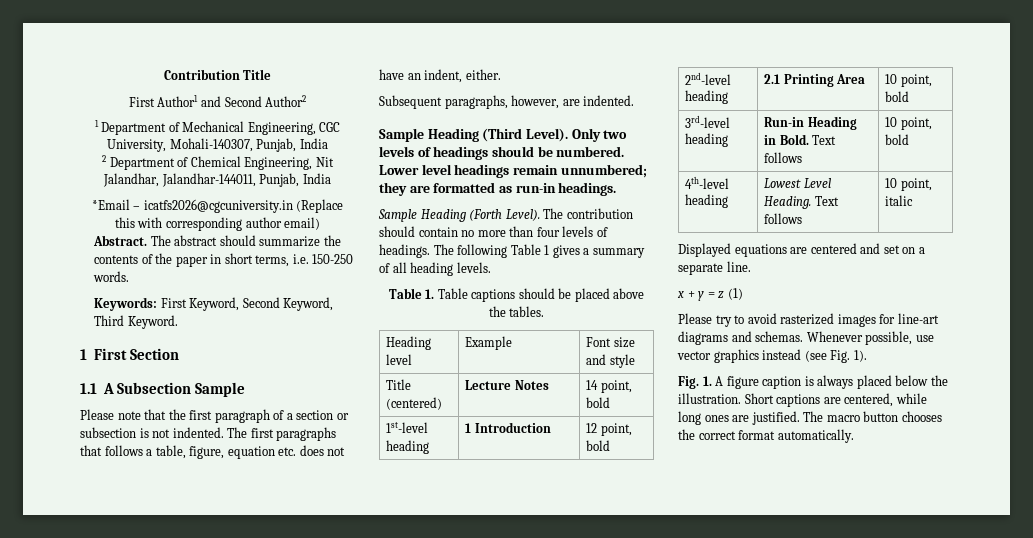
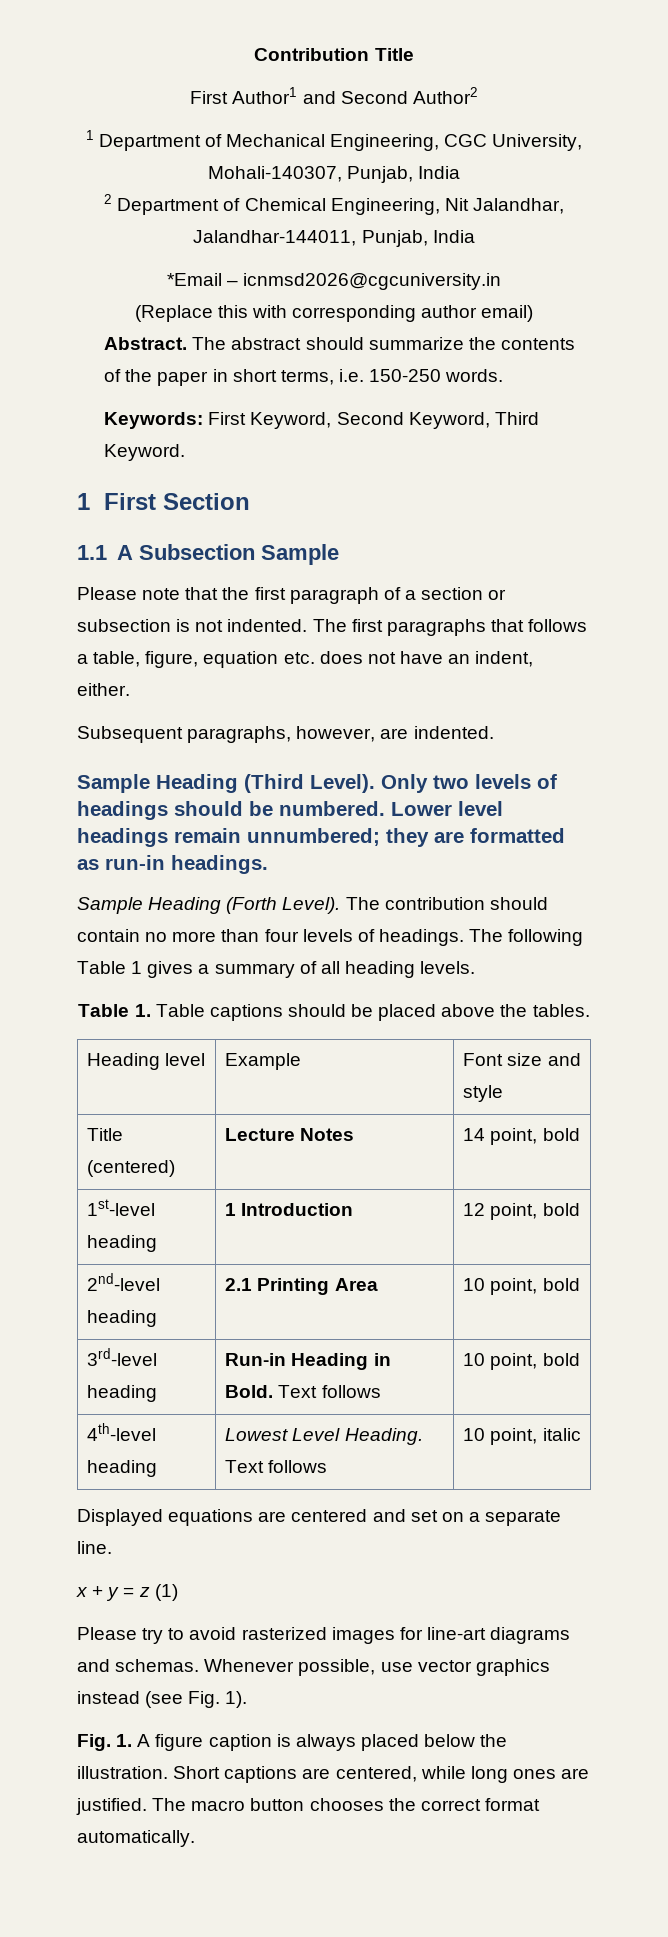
[143,199,293,213] icatfs2026@cgcuniversity.in -> [243,273,502,290] icnmsd2026@cgcuniversity.in //

